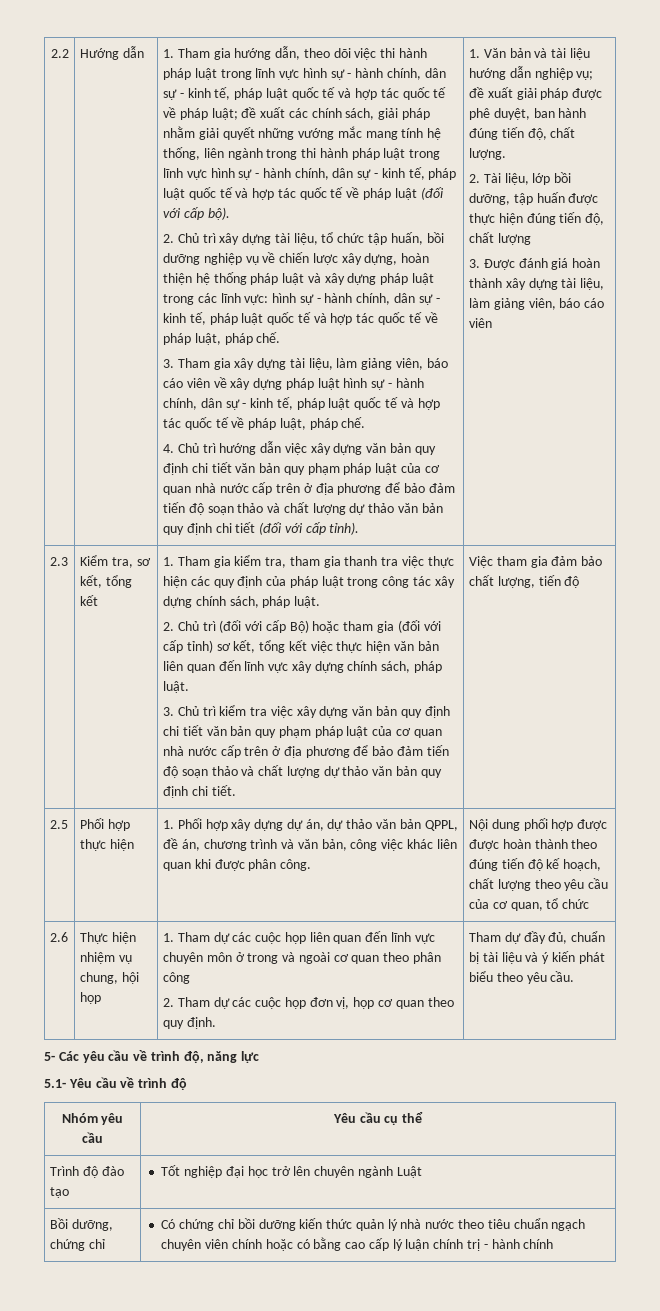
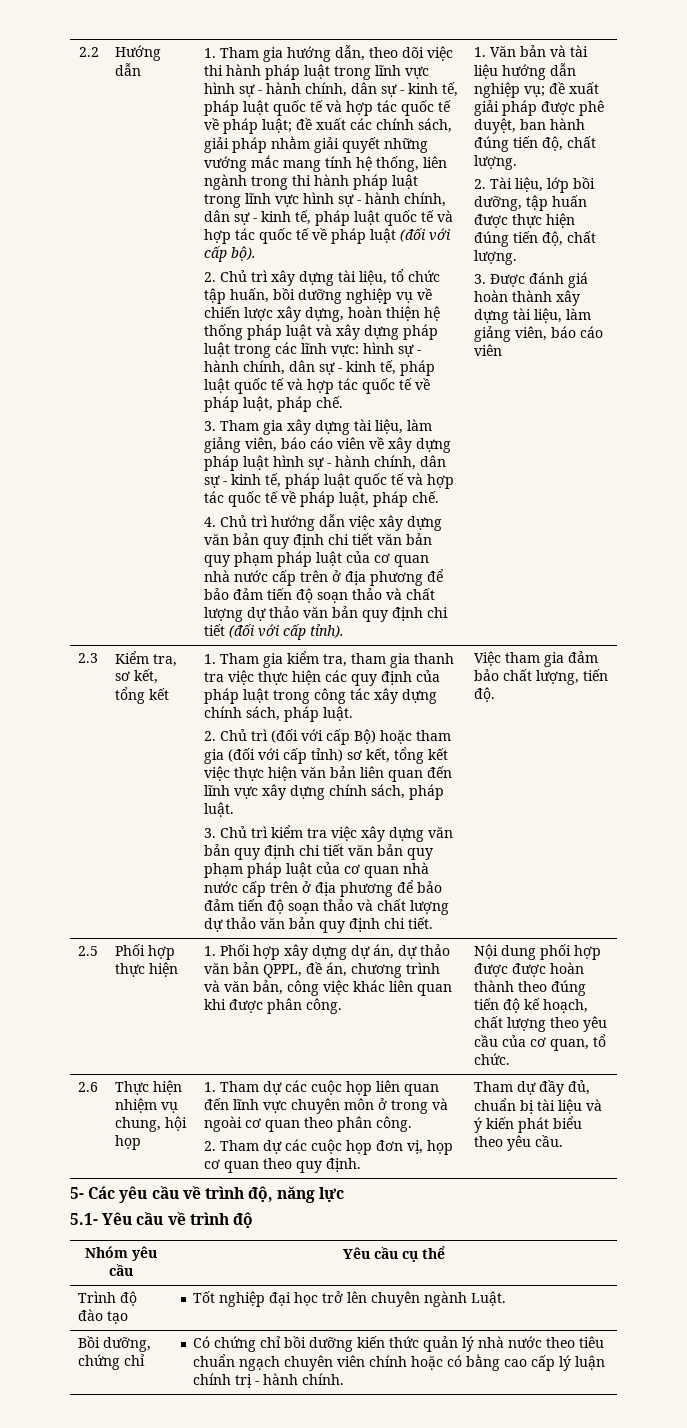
[497,233,531,245] lượng -> [474,250,518,265] lượng.
[564,576,580,588] độ -> [474,687,496,702] độ.
[562,899,590,909] chức -> [474,1053,511,1065] chức.
[162,972,190,984] công -> [376,1116,413,1132] công.
[396,1166,422,1178] Luật -> [471,1291,507,1306] Luật.
[523,1239,554,1249] chính -> [302,1373,345,1385] chính.

